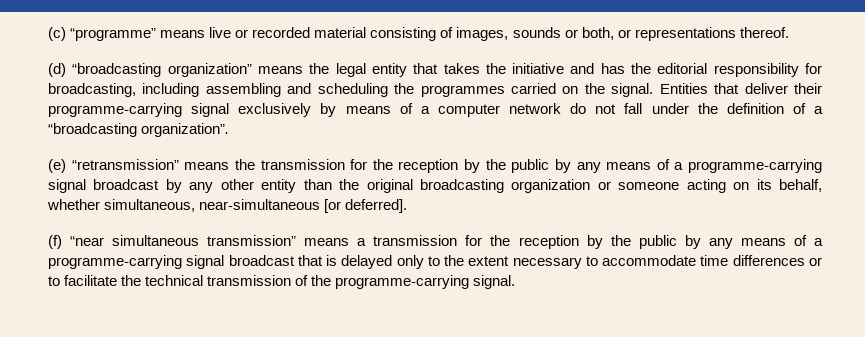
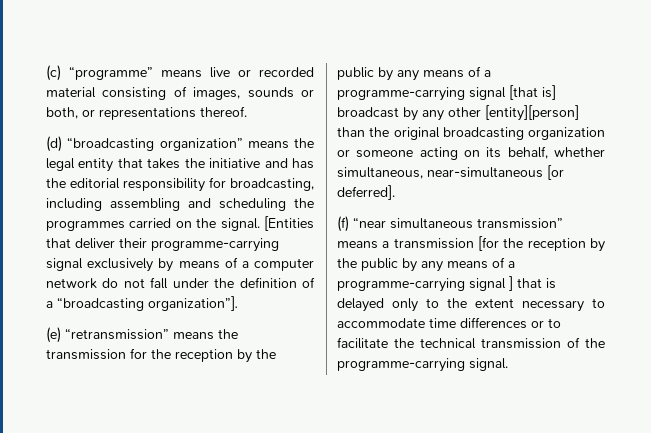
[659,83,708,94] Entities -> [264,216,314,231] [Entities
[141,123,230,137] organization”. -> [148,296,238,311] organization”].
(86, 186) none -> [509,85,556,100] [that is]
[261,179,297,193] entity -> [485,105,579,121] [entity][person]
[465,235,483,246] for -> [478,236,499,251] [for
[228,255,295,266] broadcast -> [509,276,513,291] ]

